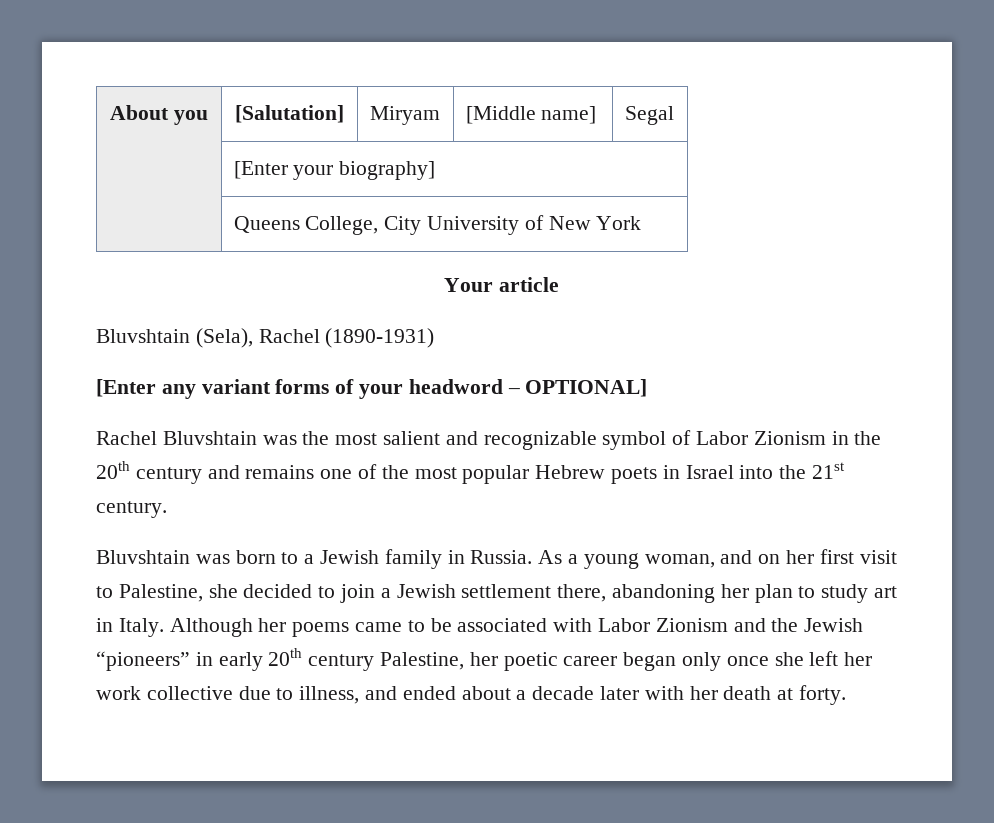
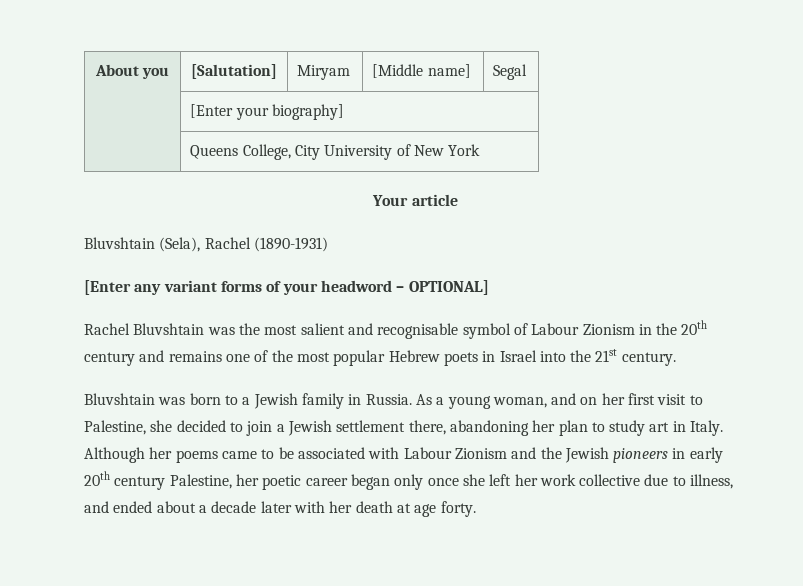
[483,431,597,450] recognizable -> [377,323,459,339] recognisable
[696,431,749,445] Labor -> [531,323,580,335] Labour
[598,618,651,632] Labor -> [403,447,452,459] Labour
[96,651,190,671] “pioneers” -> [613,448,669,463] pioneers
(794, 694) none -> [414,504,437,517] age

